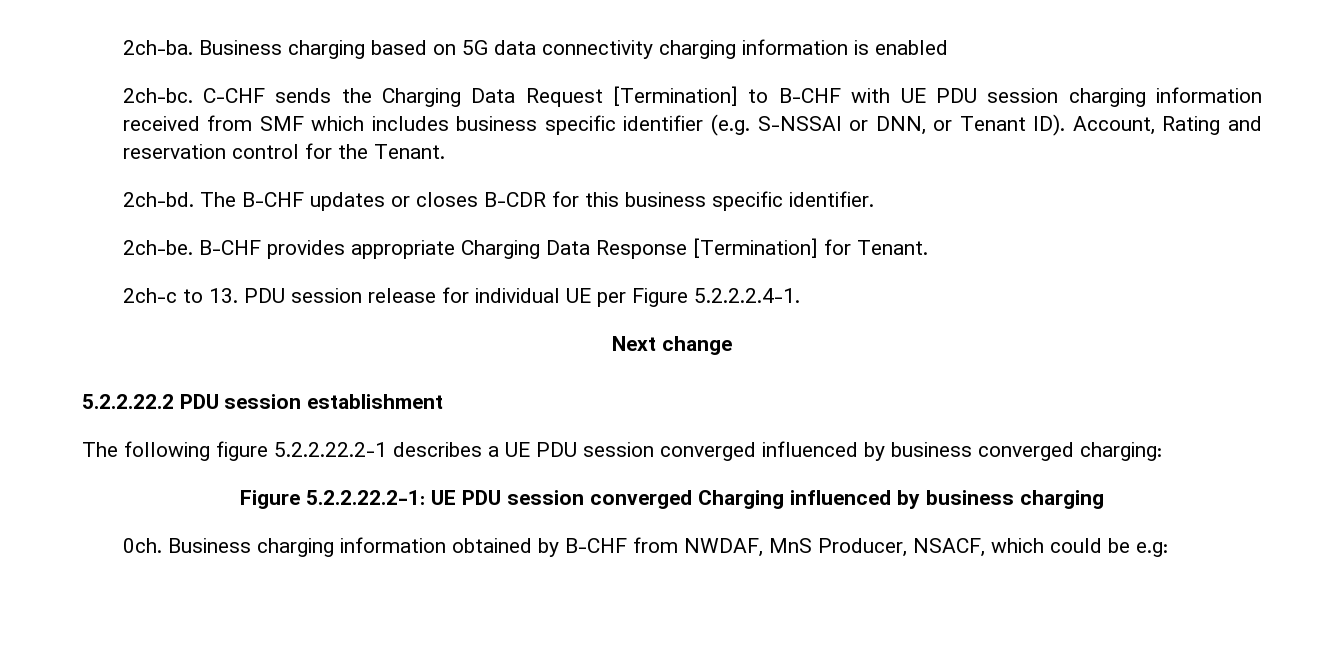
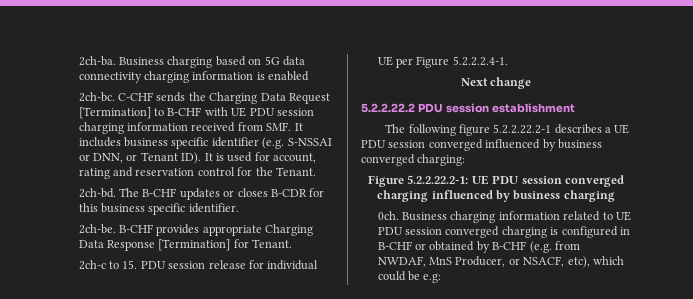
[259,116,365,131] SMF which -> [266,122,303,131] SMF. It
[1072,116,1221,135] Account, Rating -> [204,152,317,163] [78,168,110,179] It is used for account, rating
[208,288,238,303] 13. -> [122,260,138,269] 15.
[698,490,784,509] Charging -> [377,190,429,202] charging
(446, 545) none -> [563,211,631,221] [377,226,630,238] [377,241,427,250] related to UE PDU session converged charging is configured in B-CHF or
(627, 545) none -> [529,241,552,253] (e.g.
[912,538,985,557] NSACF, -> [508,256,590,268] or NSACF, etc),

